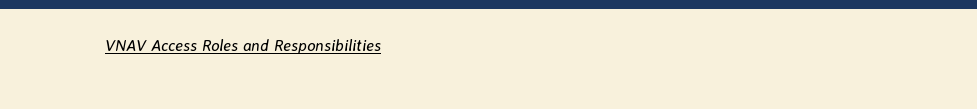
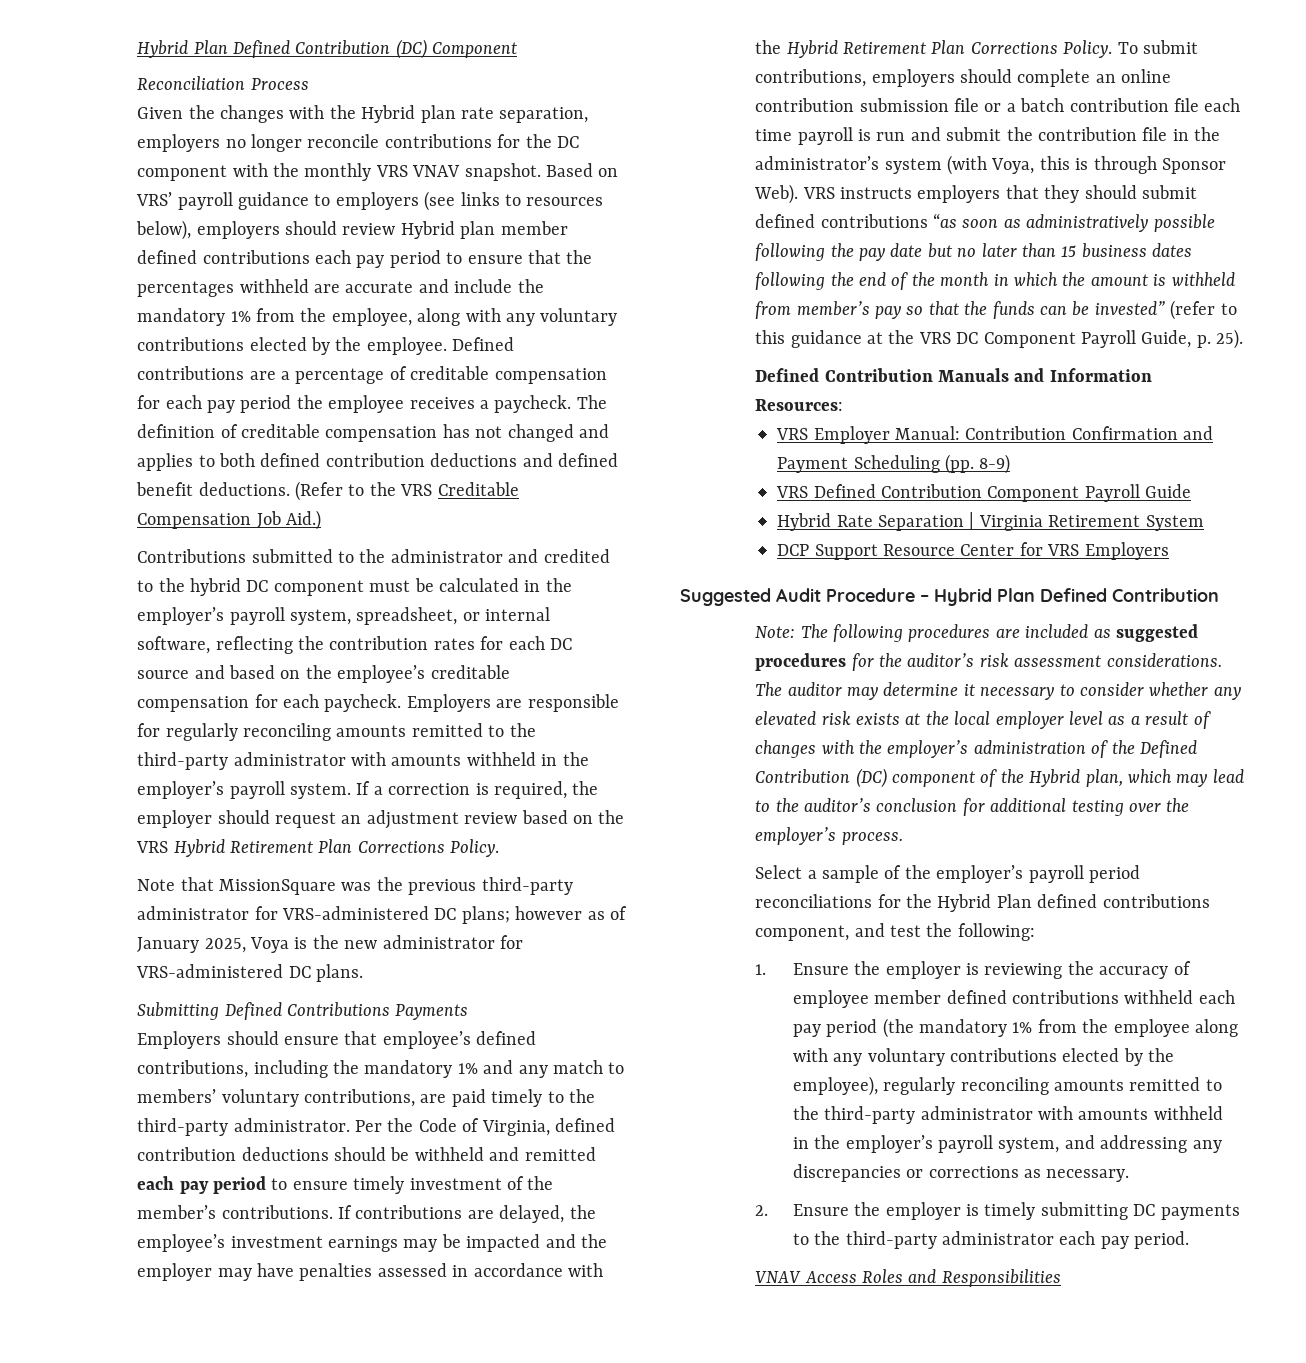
(104, 45) none -> [137,39,518,59] [137,76,309,90] [137,105,589,123] [137,134,579,152] [137,163,619,181] [136,191,604,211] [136,220,568,240] [137,250,593,268] [137,279,544,297] [137,308,618,326] [137,337,515,355] [137,366,607,384] [137,395,607,413] [137,424,609,442] [137,453,618,471] [136,481,519,501] [137,510,321,530] [137,549,610,563] [137,578,572,596] [137,607,551,625] [137,636,572,654] [137,665,510,683] [137,694,619,712] [137,723,536,741] [137,752,589,770] [137,781,599,799] [137,810,625,829] [136,839,500,857] [137,877,573,895] [137,906,627,924] [137,935,523,953] [136,964,363,982] [137,1002,469,1020] [137,1031,537,1049] [137,1060,625,1078] [137,1089,595,1107] [137,1118,615,1136] [137,1147,596,1161] [137,1176,554,1194] [137,1205,596,1223] [137,1234,607,1252] [137,1263,603,1281] [755,40,1198,58] [755,69,1172,87] [755,98,1241,112] [755,127,1221,145] [755,155,1226,175] [754,184,1197,204] [755,213,1215,232] [755,243,1193,261] [755,272,1235,290] [755,300,1237,320] [755,329,1244,349] [755,368,1152,382] [755,399,844,411] [776,426,1214,444] [777,454,1011,474] [776,484,1192,502] [777,512,1204,531] [777,542,1169,560] [680,588,1219,606] [755,624,1198,642] [755,653,1222,671] [755,682,1241,700] [755,711,1211,729] [755,740,1197,758] [755,768,1244,788] [755,798,1190,816] [755,827,903,845] [755,865,1140,883] [755,894,1210,912] [755,923,1035,941] [755,961,1191,979] [792,990,1235,1008] [792,1018,1238,1038] [792,1048,1175,1066] [792,1076,1222,1096] [792,1106,1223,1124] [792,1135,1222,1153] [792,1164,1130,1182] [755,1202,1240,1220] [792,1231,1190,1249] Hybrid Plan Defined Contribution (DC) Component // Reconciliation Process // Given the changes with the Hybrid plan rate separation, employers no longer reconcile contributions for the DC component with the monthly VRS VNAV snapshot. Based on VRS’ payroll guidance to employers (see links to resources below), employers should review Hybrid plan member defined contributions each pay period to ensure that the percentages withheld are accurate and include the mandatory 1% from the employee, along with any voluntary contributions elected by the employee. Defined contributions are a percentage of creditable compensation for each pay period the employee receives a paycheck. The definition of creditable compensation has not changed and applies to both defined contribution deductions and defined benefit deductions. (Refer to the VRS Creditable Compensation Job Aid.) // Contributions submitted to the administrator and credited to the hybrid DC component must be calculated in the employer’s payroll system, spreadsheet, or internal software, reflecting the contribution rates for each DC source and based on the employee’s creditable compensation for each paycheck. Employers are responsible for regularly reconciling amounts remitted to the third-party administrator with amounts withheld in the employer’s payroll system. If a correction is required, the employer should request an adjustment review based on the VRS Hybrid Retirement Plan Corrections Policy. // Note that MissionSquare was the previous third-party administrator for VRS-administered DC plans; however as of January 2025, Voya is the new administrator for VRS-administered DC plans. // Submitting Defined Contributions Payments // Employers should ensure that employee’s defined contributions, including the mandatory 1% and any match to members’ voluntary contributions, are paid timely to the third-party administrator. Per the Code of Virginia, defined contribution deductions should be withheld and remitted each pay period to ensure timely investment of the member’s contributions. If contributions are delayed, the employee’s investment earnings may be impacted and the employer may have penalties assessed in accordance with the Hybrid Retirement Plan Corrections Policy. To submit contributions, employers should complete an online contribution submission file or a batch contribution file each time payroll is run and submit the contribution file in the administrator’s system (with Voya, this is through Sponsor Web). VRS instructs employers that they should submit defined contributions “as soon as administratively possible following the pay date but no later than 15 business dates following the end of the month in which the amount is withheld from member’s pay so that the funds can be invested” (refer to this guidance at the VRS DC Component Payroll Guide, p. 25). // Defined Contribution Manuals and Information Resources: // VRS Employer Manual: Contribution Confirmation and Payment Scheduling (pp. 8-9) // VRS Defined Contribution Component Payroll Guide // Hybrid Rate Separation | Virginia Retirement System // DCP Support Resource Center for VRS Employers // Suggested Audit Procedure – Hybrid Plan Defined Contribution // Note: The following procedures are included as suggested procedures for the auditor’s risk assessment considerations. The auditor may determine it necessary to consider whether any elevated risk exists at the local employer level as a result of changes with the employer’s administration of the Defined Contribution (DC) component of the Hybrid plan, which may lead to the auditor’s conclusion for additional testing over the employer’s process. // Select a sample of the employer’s payroll period reconciliations for the Hybrid Plan defined contributions component, and test the following: // 1. Ensure the employer is reviewing the accuracy of employee member defined contributions withheld each pay period (the mandatory 1% from the employee along with any voluntary contributions elected by the employee), regularly reconciling amounts remitted to the third-party administrator with amounts withheld in the employer’s payroll system, and addressing any discrepancies or corrections as necessary. // 2. Ensure the employer is timely submitting DC payments to the third-party administrator each pay period. //

